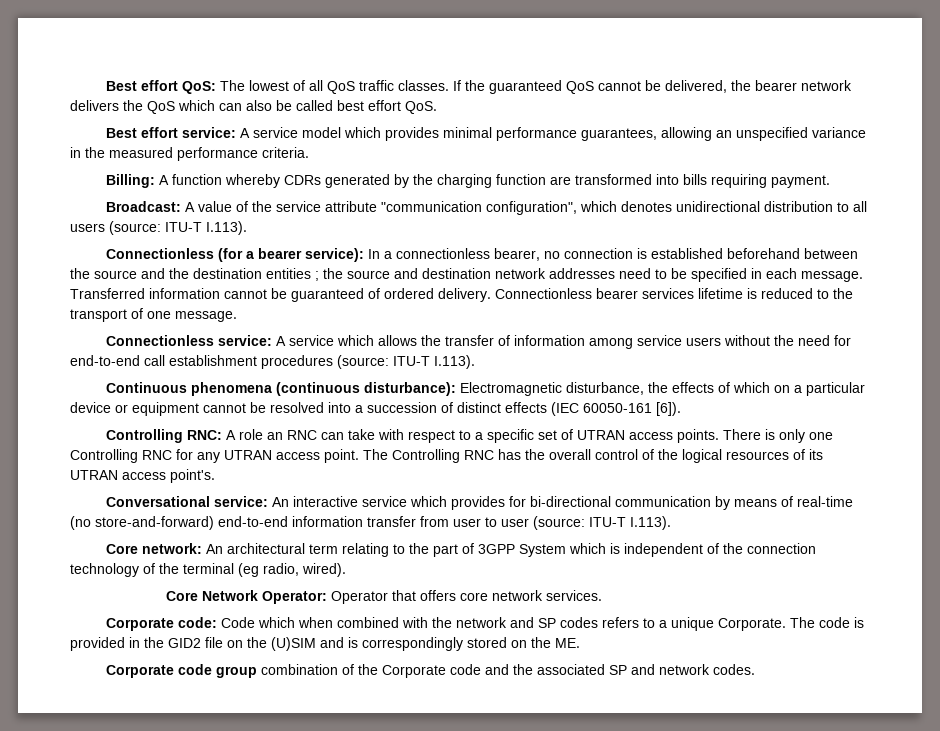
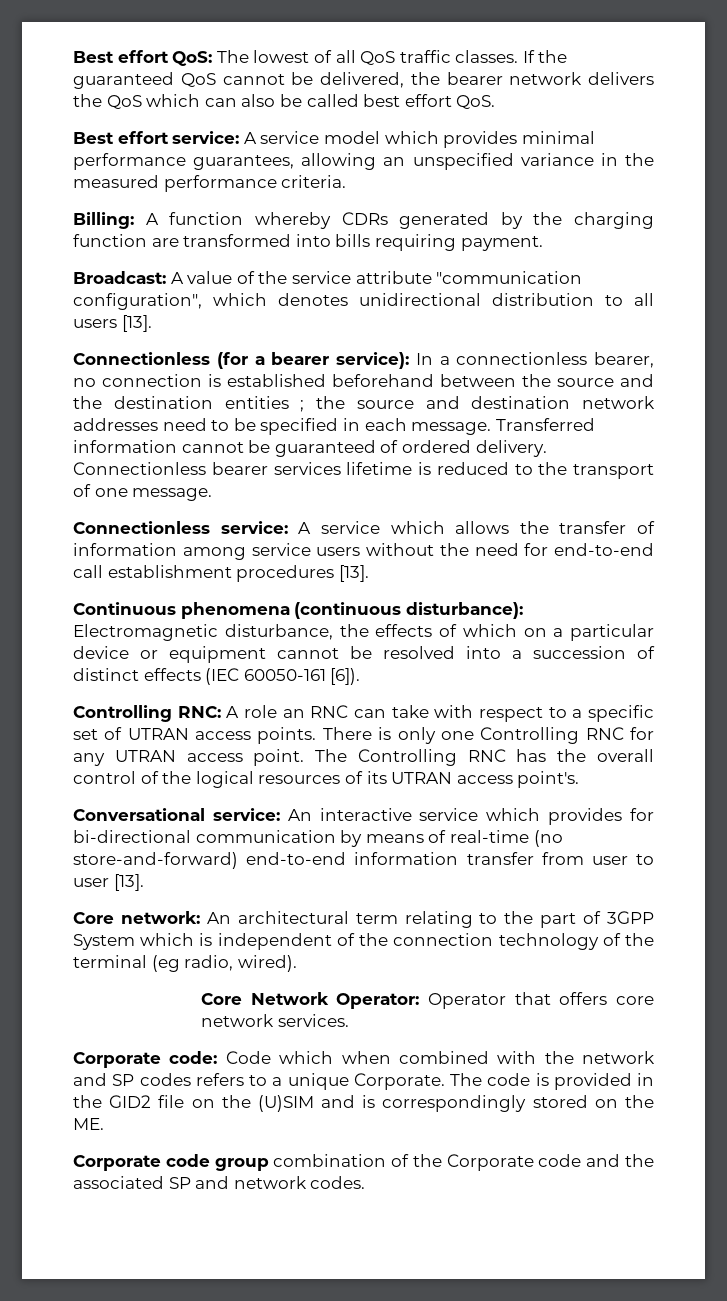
[109,221,247,235] (source: ITU-T I.113). -> [121,315,152,332] [13].
[337,355,475,369] (source: ITU-T I.113). -> [338,565,369,582] [13].
[533,516,671,530] (source: ITU-T I.113). -> [113,874,144,891] [13].

